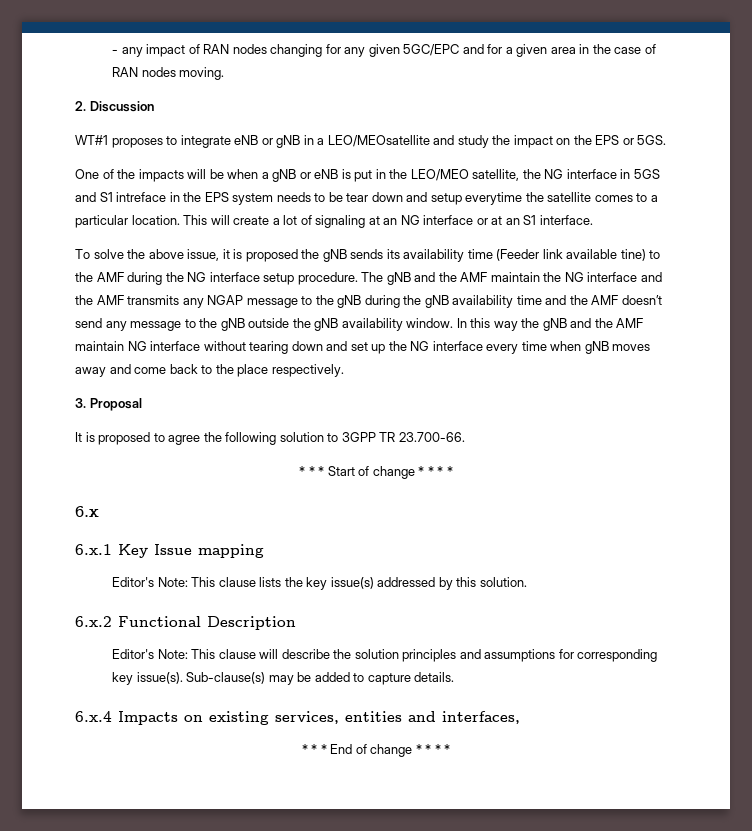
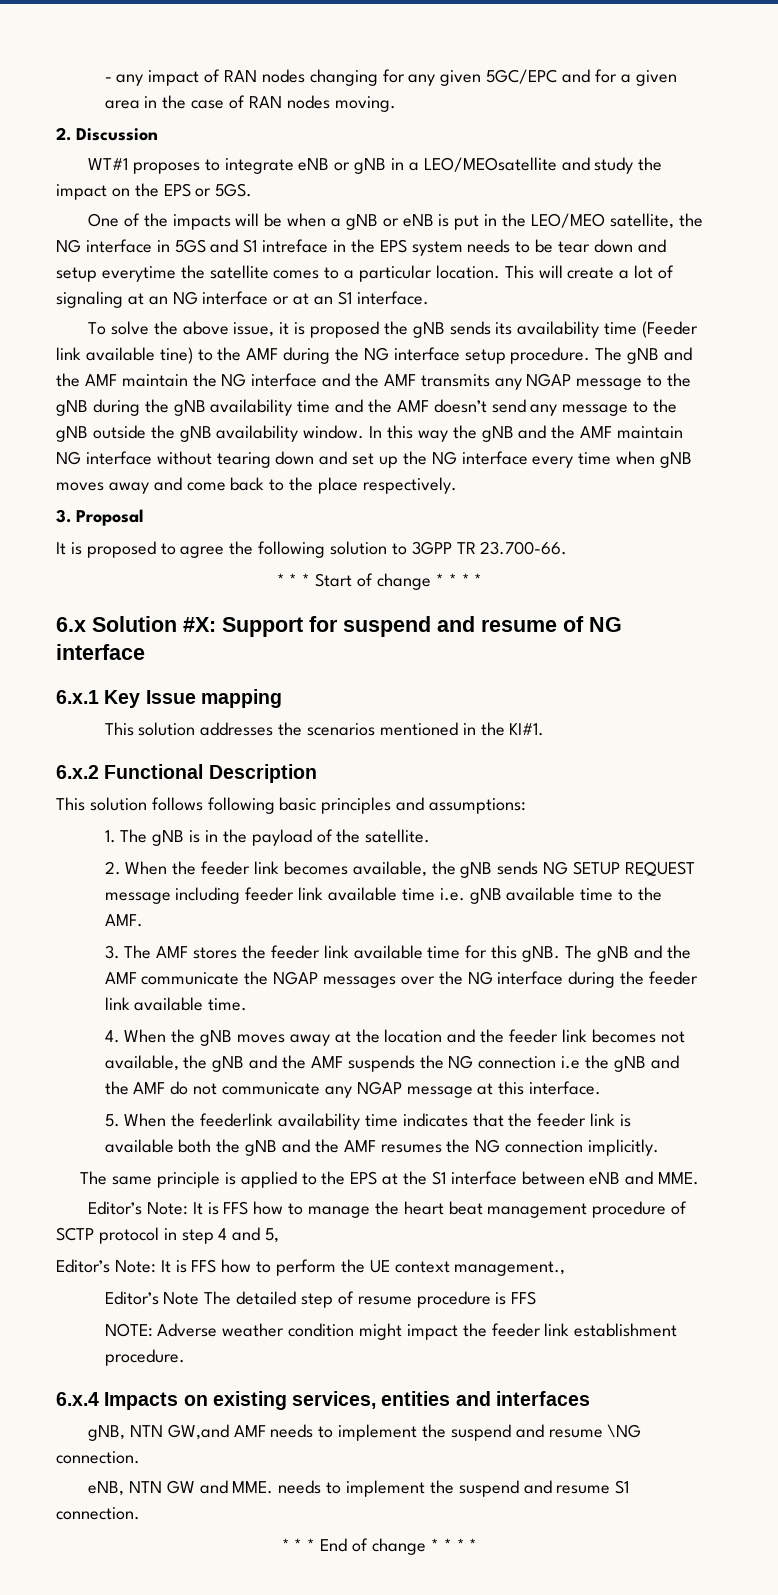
[75,544,264,558] [112,577,527,590] [75,616,296,630] [112,649,658,662] [112,672,455,685] // 6.x.1 Key Issue mapping // Editor's Note: This clause lists the key issue(s) addressed by this solution. // 6.x.2 Functional Description // Editor's Note: This clause will describe the solution principles and assumptions for corresponding key issue(s). Sub-clause(s) may be added to capture details. -> [92,616,622,637] [56,644,145,660] [56,689,282,708] [104,722,545,736] [56,764,317,783] [56,797,527,814] [104,829,431,846] [104,861,695,878] [104,887,663,904] [104,914,143,927] [104,945,691,962] [104,971,699,988] [104,997,248,1011] [104,1029,685,1046] [104,1055,679,1072] [104,1081,602,1098] [104,1113,632,1130] [104,1139,660,1156] [80,1171,700,1188] [88,1201,688,1218] [56,1227,280,1244] [56,1259,566,1276] [104,1291,537,1308] [104,1323,678,1340] [104,1349,185,1366] Solution #X: Support for suspend and resume of NG interface // 6.x.1 Key Issue mapping // This solution addresses the scenarios mentioned in the KI#1. // 6.x.2 Functional Description // This solution follows following basic principles and assumptions: // 1. The gNB is in the payload of the satellite. // 2. When the feeder link becomes available, the gNB sends NG SETUP REQUEST message including feeder link available time i.e. gNB available time to the AMF. // 3. The AMF stores the feeder link available time for this gNB. The gNB and the AMF communicate the NGAP messages over the NG interface during the feeder link available time. // 4. When the gNB moves away at the location and the feeder link becomes not available, the gNB and the AMF suspends the NG connection i.e the gNB and the AMF do not communicate any NGAP message at this interface. // 5. When the feederlink availability time indicates that the feeder link is available both the gNB and the AMF resumes the NG connection implicitly. // The same principle is applied to the EPS at the S1 interface between eNB and MME. // Editor’s Note: It is FFS how to manage the heart beat management procedure of SCTP protocol in step 4 and 5, // Editor’s Note: It is FFS how to perform the UE context management., // Editor’s Note The detailed step of resume procedure is FFS // NOTE: Adverse weather condition might impact the feeder link establishment procedure.
[442,711,520,724] interfaces, -> [495,1391,590,1406] [88,1424,642,1441] [56,1451,140,1464] [88,1480,630,1497] [56,1507,140,1520] interfaces // gNB, NTN GW,and AMF needs to implement the suspend and resume \NG connection. // eNB, NTN GW and MME. needs to implement the suspend and resume S1 connection.

